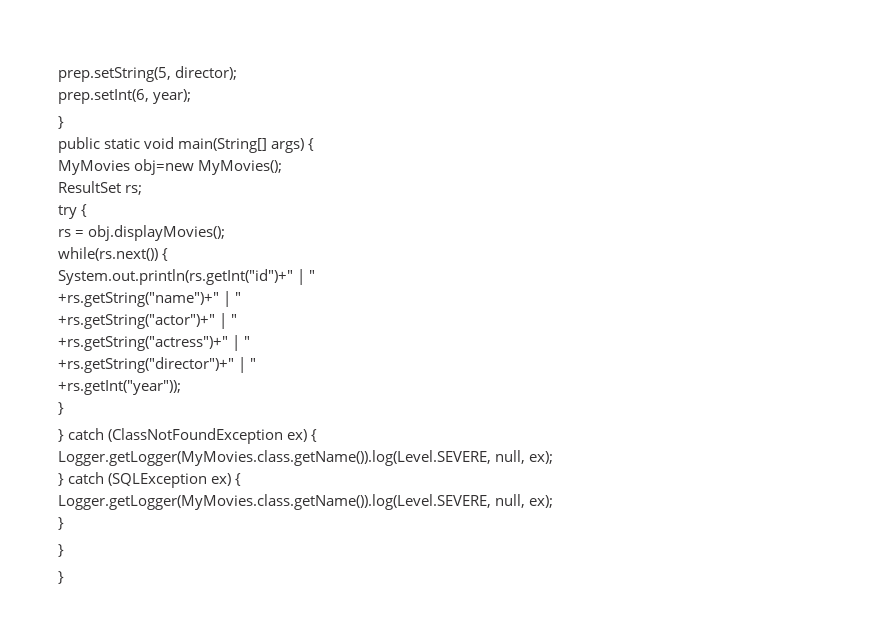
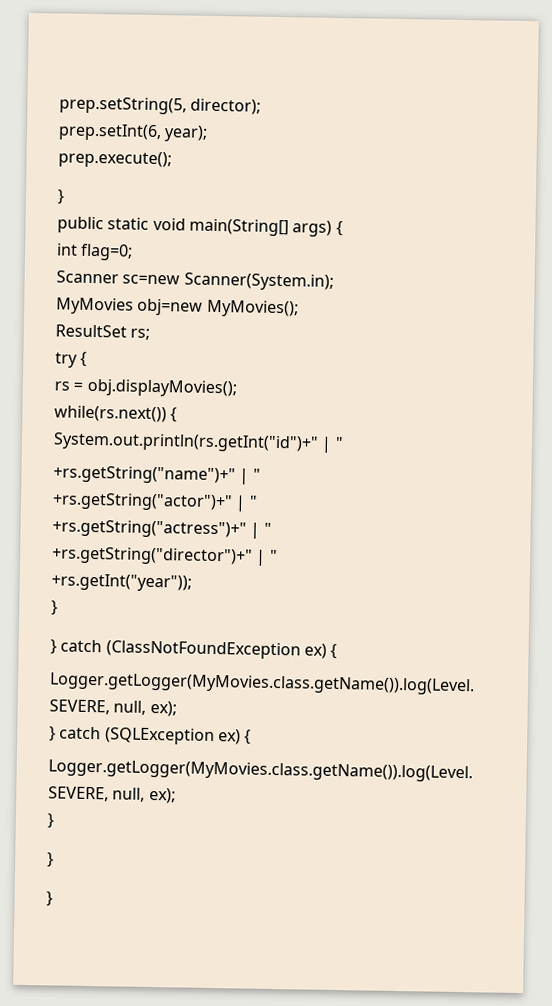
(192, 96) none -> [58,150,172,169] // prep.execute();
(315, 144) none -> [56,243,134,261] [56,270,334,291] // int flag=0; // Scanner sc=new Scanner(System.in);

